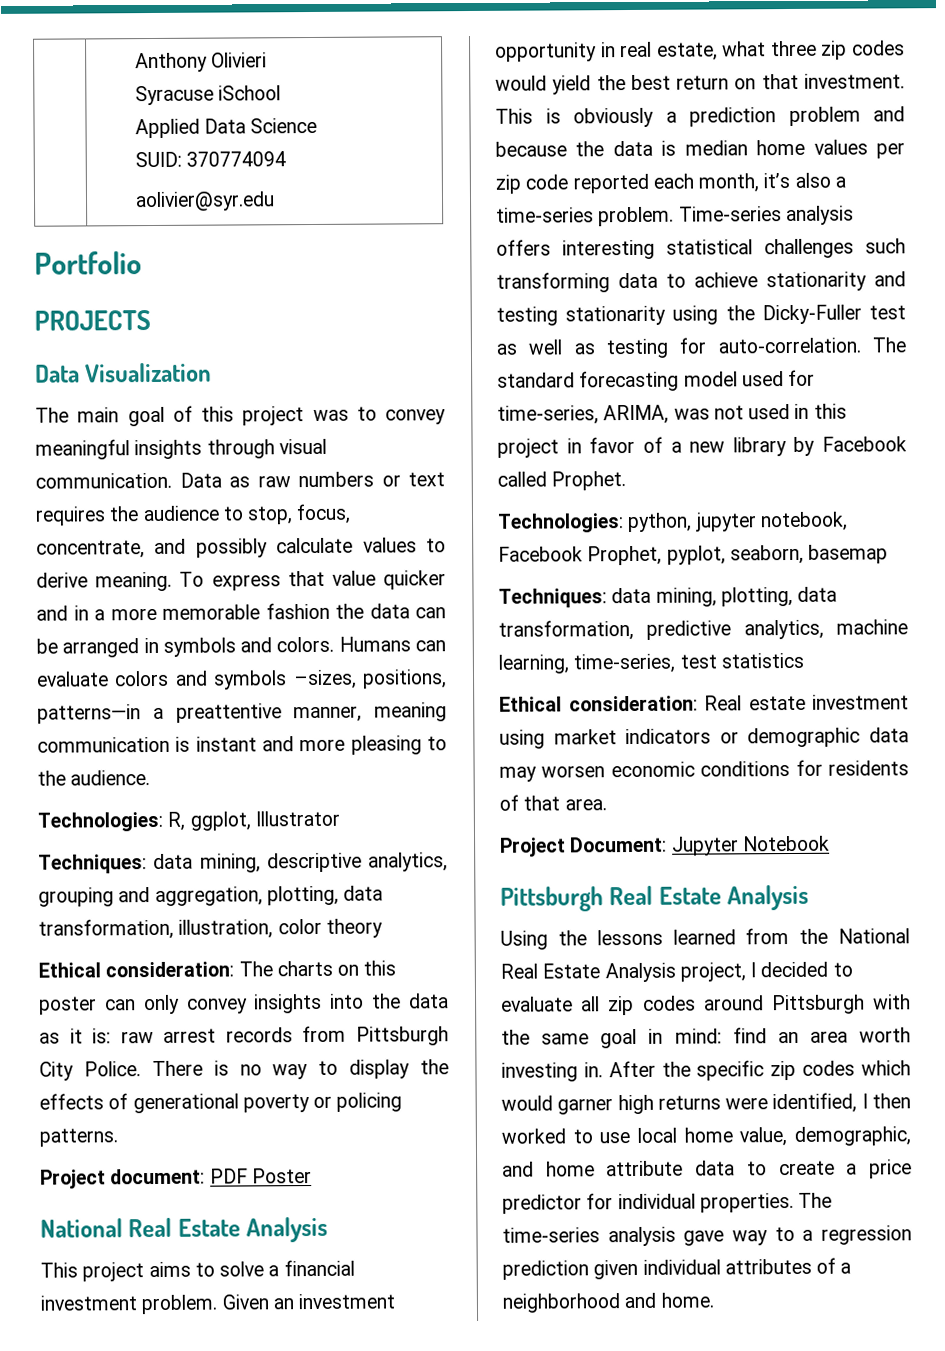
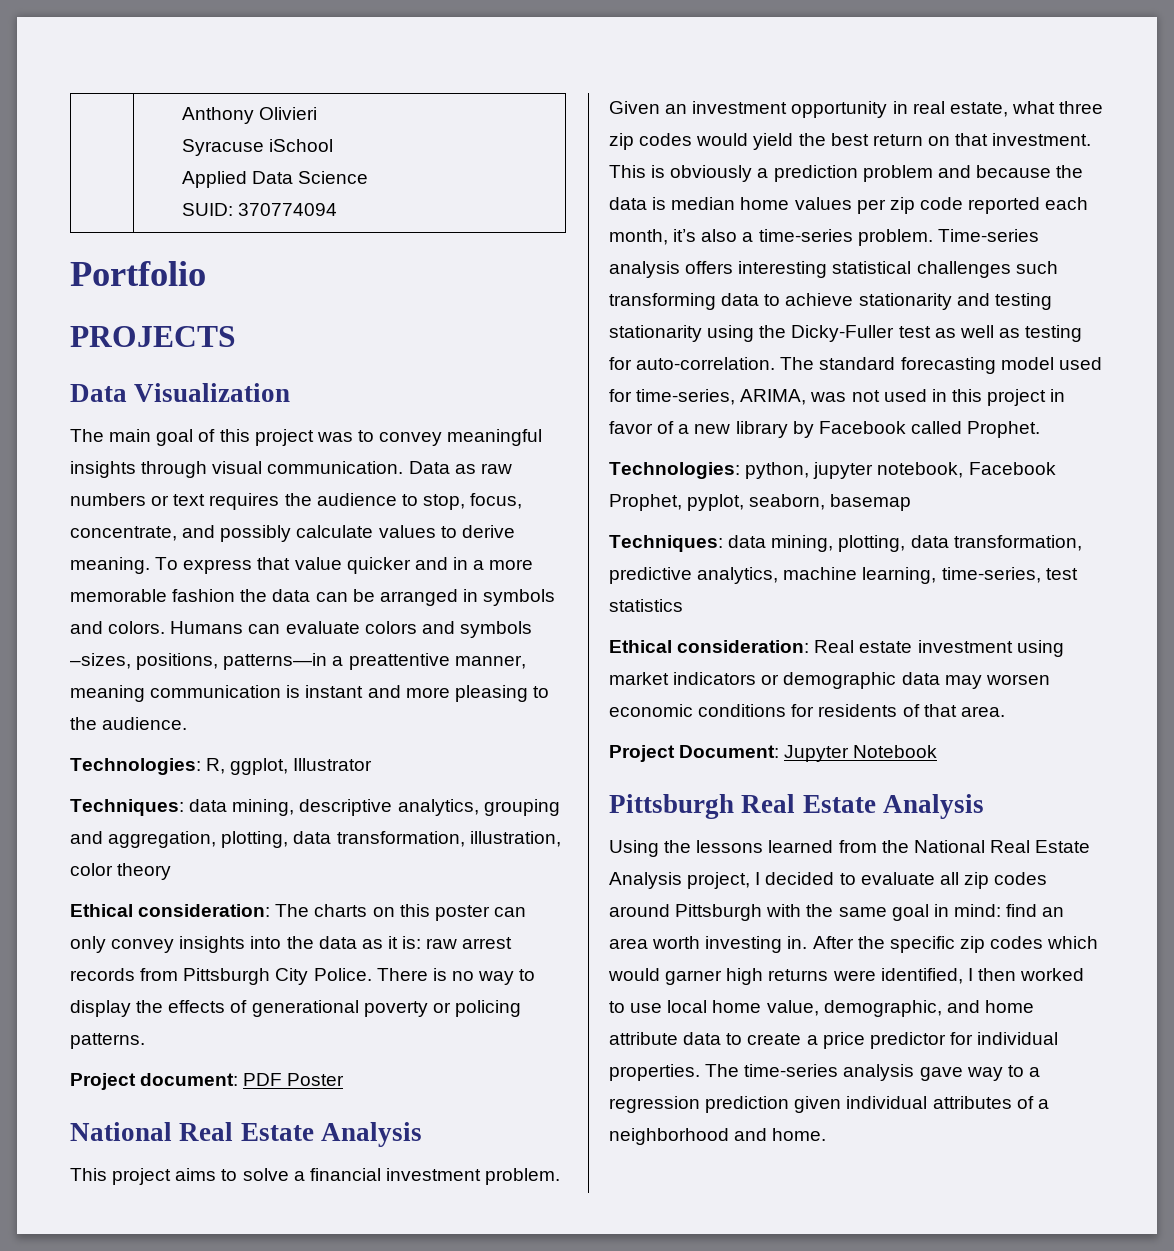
[134,191,275,212] // aolivier@syr.edu -> (338, 209) none

